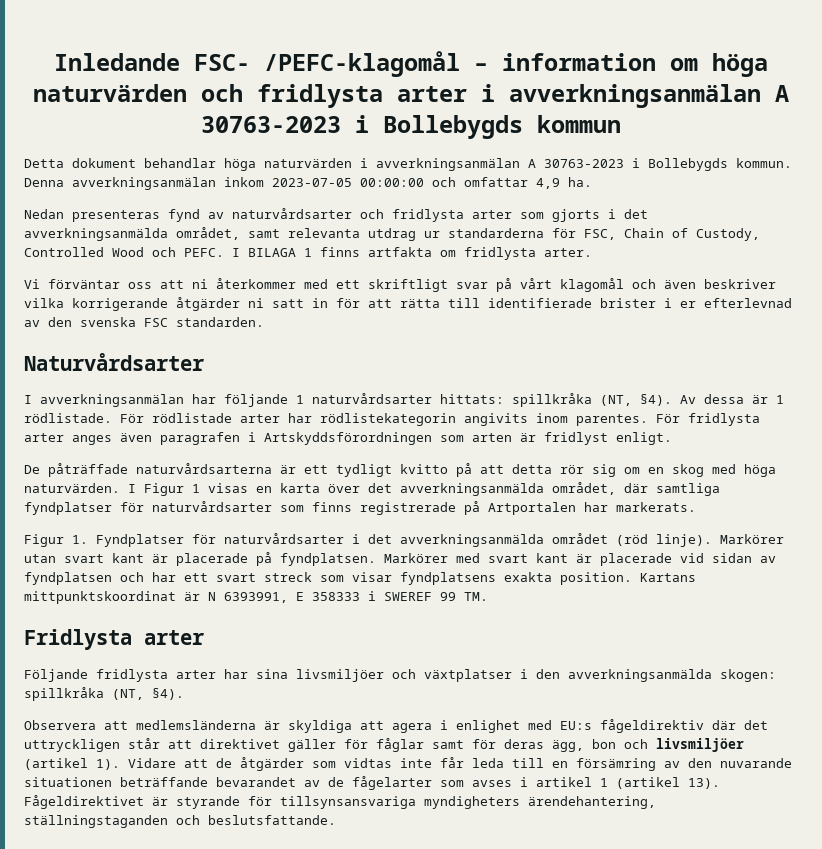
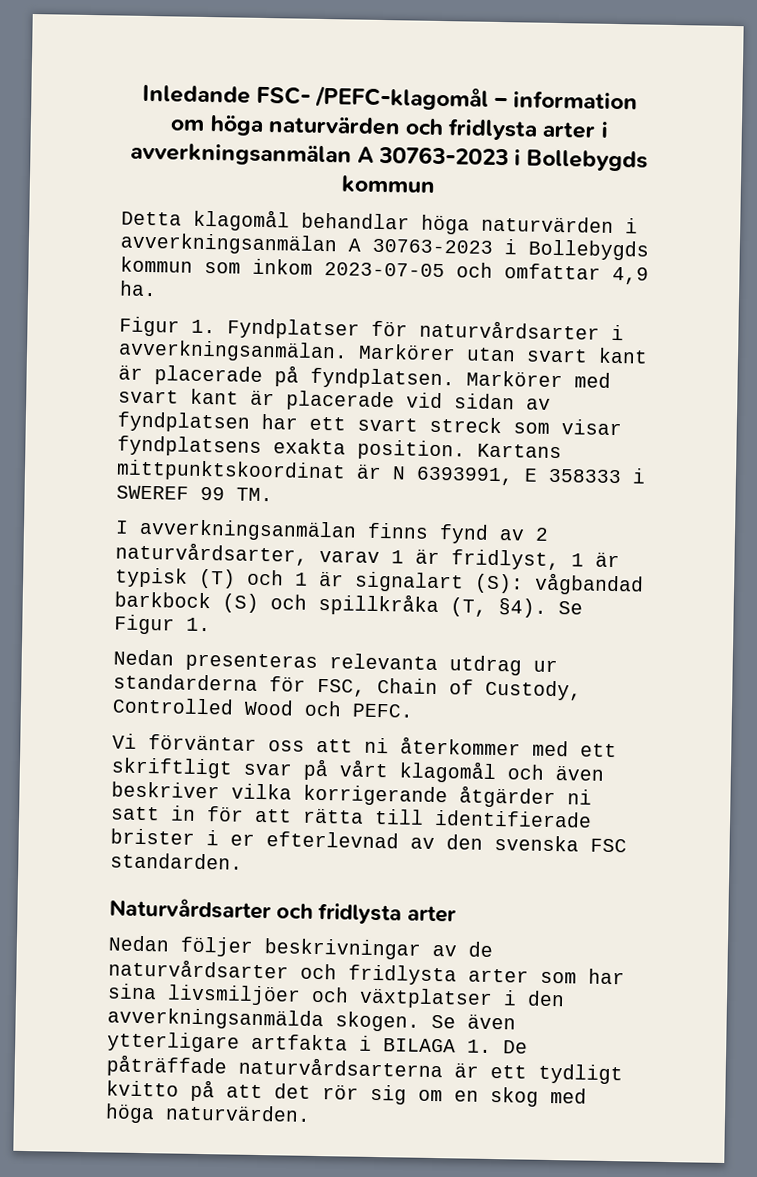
[72,158,136,168] dokument -> [193,208,290,232] klagomål
[736,158,792,168] [24,177,216,190] kommun. Denna avverkningsanmälan -> [120,256,241,274] kommun som
[360,178,424,187] 00:00:00 -> (445, 270) none
[24,208,648,222] [24,227,280,241] Nedan presenteras fynd av naturvårdsarter och fridlysta arter som gjorts i det avverkningsanmälda området, samt -> [119,316,624,341] [118,339,648,364] [118,364,611,390] [118,388,551,412] [117,411,622,436] [117,435,562,461] [116,459,646,486] [116,485,273,502] [115,518,549,544] [115,541,620,571] [114,567,644,596] [114,591,583,618] [114,614,211,635] [113,649,318,672] Figur 1. Fyndplatser för naturvårdsarter i avverkningsanmälan. Markörer utan svart kant är placerade på fyndplatsen. Markörer med svart kant är placerade vid sidan av fyndplatsen har ett svart streck som visar fyndplatsens exakta position. Kartans mittpunktskoordinat är N 6393991, E 358333 i SWEREF 99 TM. // I avverkningsanmälan finns fynd av 2 naturvårdsarter, varav 1 är fridlyst, 1 är typisk (T) och 1 är signalart (S): vågbandad barkbock (S) och spillkråka (T, §4). Se Figur 1. // Nedan presenteras
[232,247,592,260] I BILAGA 1 finns artfakta om fridlysta arter. -> (414, 710) none
[24,393,784,407] [24,413,760,426] [24,432,672,445] // I avverkningsanmälan har följande 1 naturvårdsarter hittats: spillkråka (NT, §4). Av dessa är 1 rödlistade. För rödlistade arter har rödlistekategorin angivits inom parentes. För fridlysta arter anges även paragrafen i Artskyddsförordningen som arten är fridlyst enligt. // -> [276,903,457,925] [108,935,493,960] [108,958,625,986] [107,983,565,1009] [107,1007,516,1032] [107,1031,492,1053] och fridlysta arter // Nedan följer beskrivningar av de naturvårdsarter och fridlysta arter som har sina livsmiljöer och växtplatser i den avverkningsanmälda skogen. Se även ytterligare artfakta i BILAGA 1.
[512,464,552,474] detta -> [274,1083,311,1099] det
[128,482,720,496] [24,501,696,515] [24,533,784,547] [24,552,776,566] [24,572,696,585] [24,591,488,604] [24,629,204,650] [24,669,776,682] [24,687,184,701] [24,719,768,733] [24,738,744,752] [24,757,792,771] [24,776,720,790] [24,795,656,809] [24,815,336,828] I Figur 1 visas en karta över det avverkningsanmälda området, där samtliga fyndplatser för naturvårdsarter som finns registrerade på Artportalen har markerats. // Figur 1. Fyndplatser för naturvårdsarter i det avverkningsanmälda området (röd linje). Markörer utan svart kant är placerade på fyndplatsen. Markörer med svart kant är placerade vid sidan av fyndplatsen och har ett svart streck som visar fyndplatsens exakta position. Kartans mittpunktskoordinat är N 6393991, E 358333 i SWEREF 99 TM. // Fridlysta arter // Följande fridlysta arter har sina livsmiljöer och växtplatser i den avverkningsanmälda skogen: spillkråka (NT, §4). // Observera att medlemsländerna är skyldiga att agera i enlighet med EU:s fågeldirektiv där det uttryckligen står att direktivet gäller för fåglar samt för deras ägg, bon och livsmiljöer (artikel 1). Vidare att de åtgärder som vidtas inte får leda till en försämring av den nuvarande situationen beträffande bevarandet av de fågelarter som avses i artikel 1 (artikel 13). Fågeldirektivet är styrande för tillsynsansvariga myndigheters ärendehantering, ställningstaganden och beslutsfattande. -> (311, 1113) none

